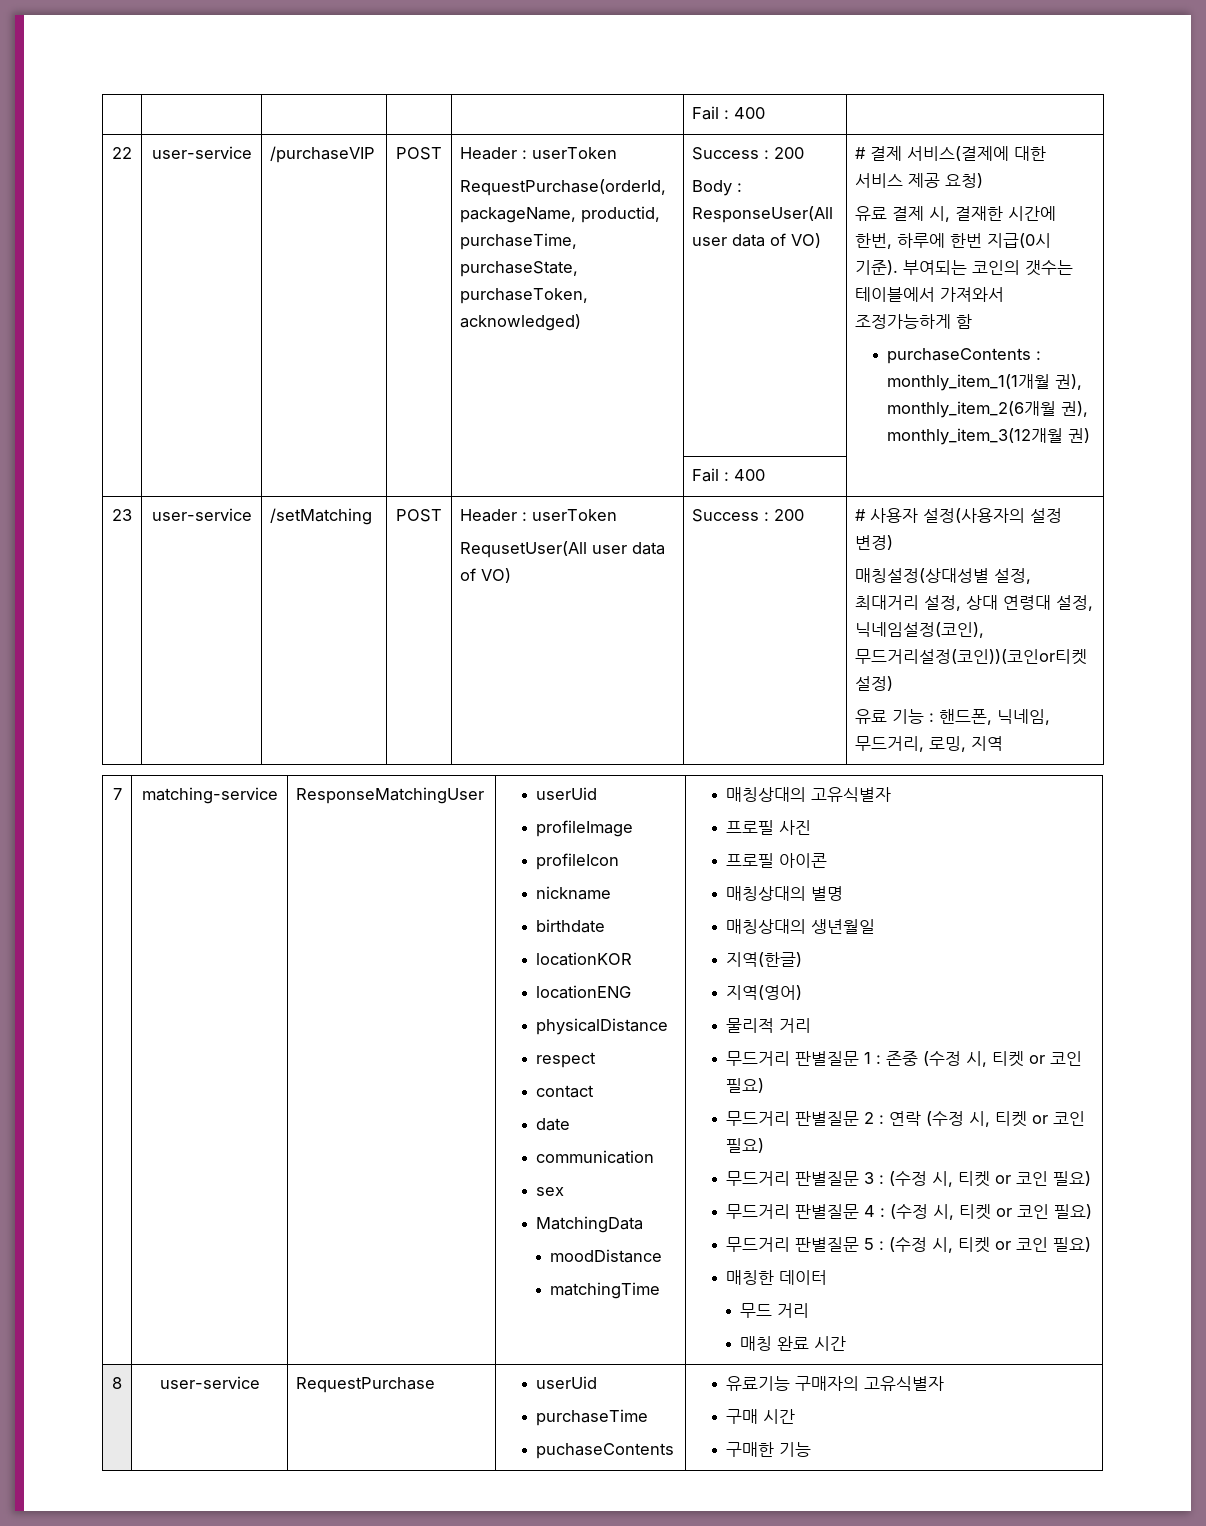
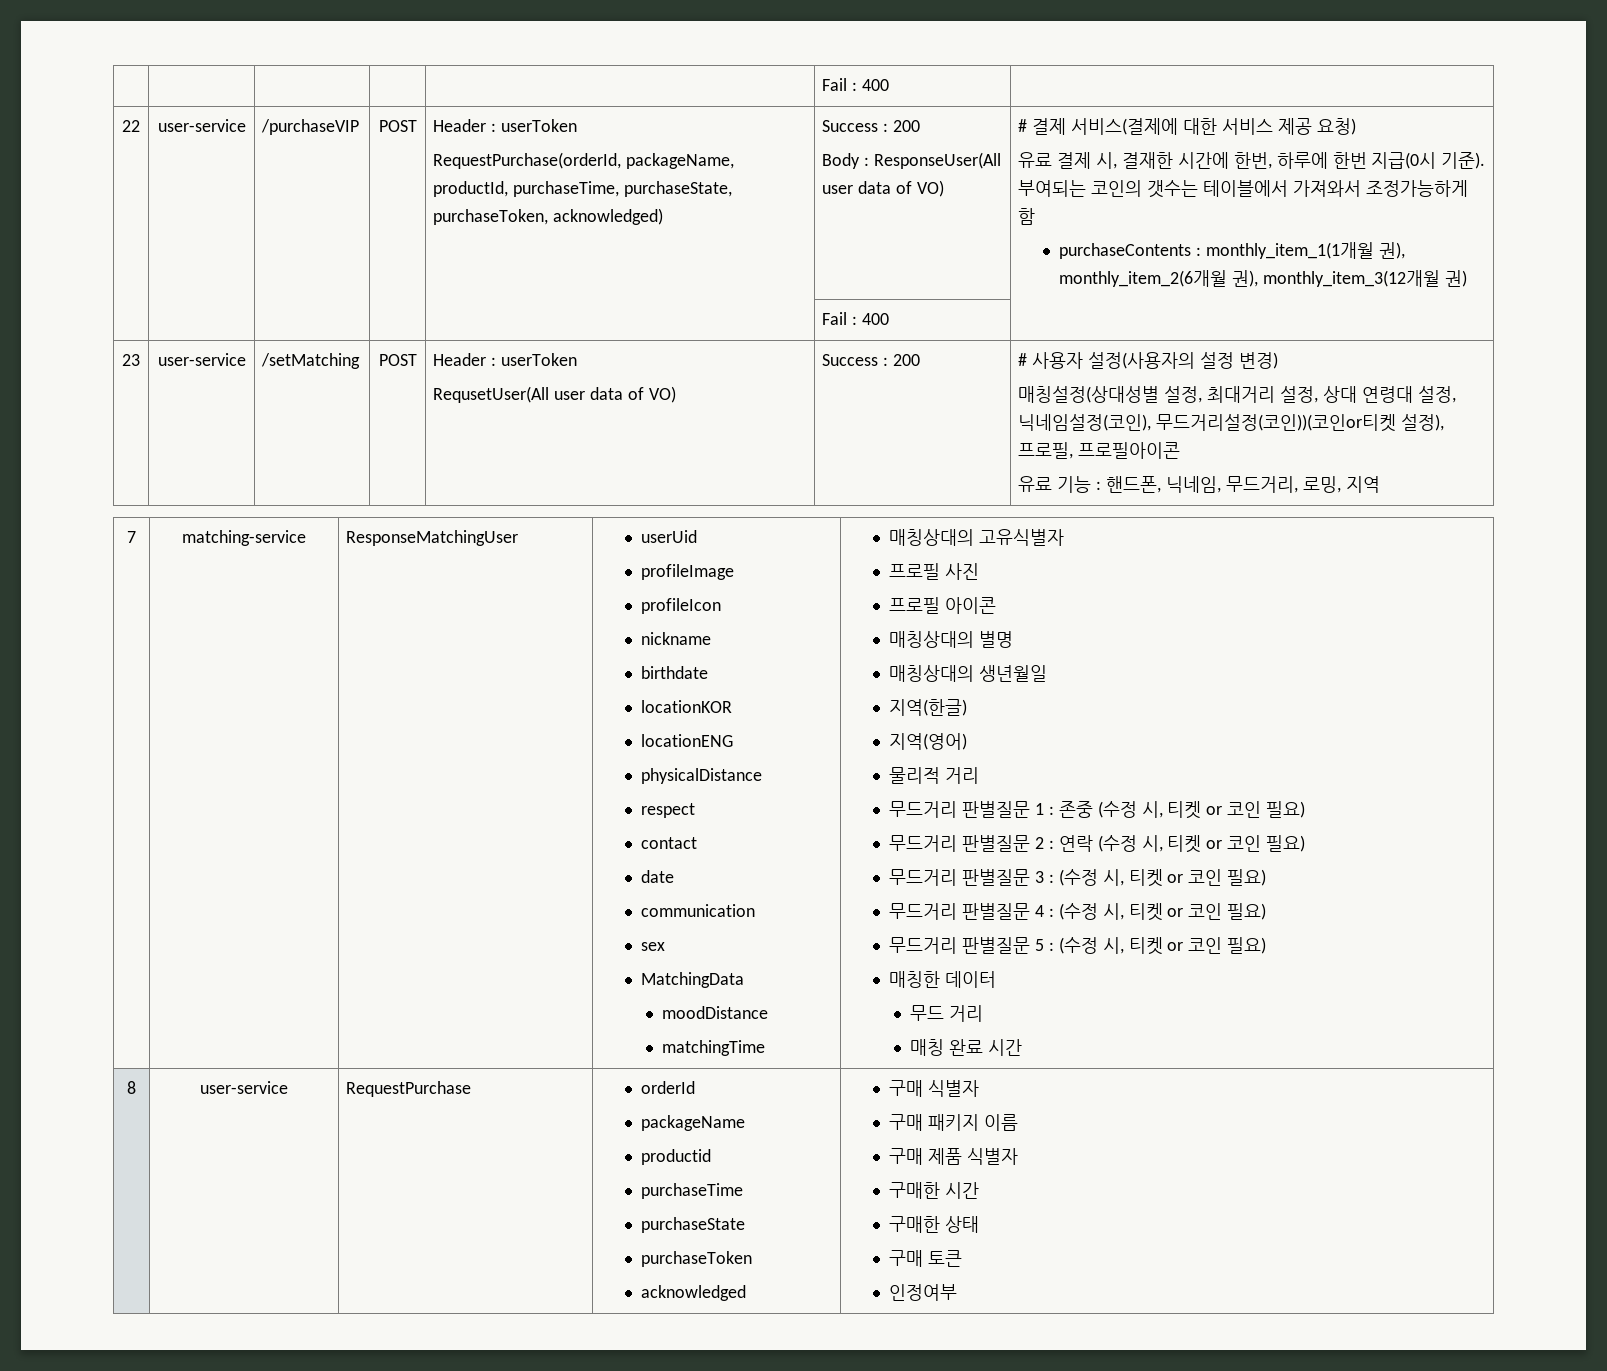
[581,206,661,223] productid, -> [433,181,509,197] productId,
[855,676,894,691] 설정) -> [1401,414,1445,431] [1018,442,1181,459] 설정), 프로필, 프로필아이콘
[536,1376,598,1389] [536,1409,649,1426] [536,1443,675,1459] [726,1376,945,1391] [726,1409,796,1424] [726,1442,812,1457] userUid // purchaseTime // puchaseContents | 유료기능 구매자의 고유식별자 // 구매 시간 // 구매한 기능 -> [641,1081,696,1094] [641,1115,746,1131] [641,1149,712,1165] [641,1183,744,1199] [641,1217,746,1233] [641,1251,753,1267] [641,1285,747,1301] [889,1080,980,1097] [889,1114,1019,1131] [889,1148,1019,1165] [889,1182,980,1199] [889,1216,980,1233] [889,1250,963,1267] [889,1284,958,1301] orderId // packageName // productid // purchaseTime // purchaseState // purchaseToken // acknowledged | 구매 식별자 // 구매 패키지 이름 // 구매 제품 식별자 // 구매한 시간 // 구매한 상태 // 구매 토큰 // 인정여부

